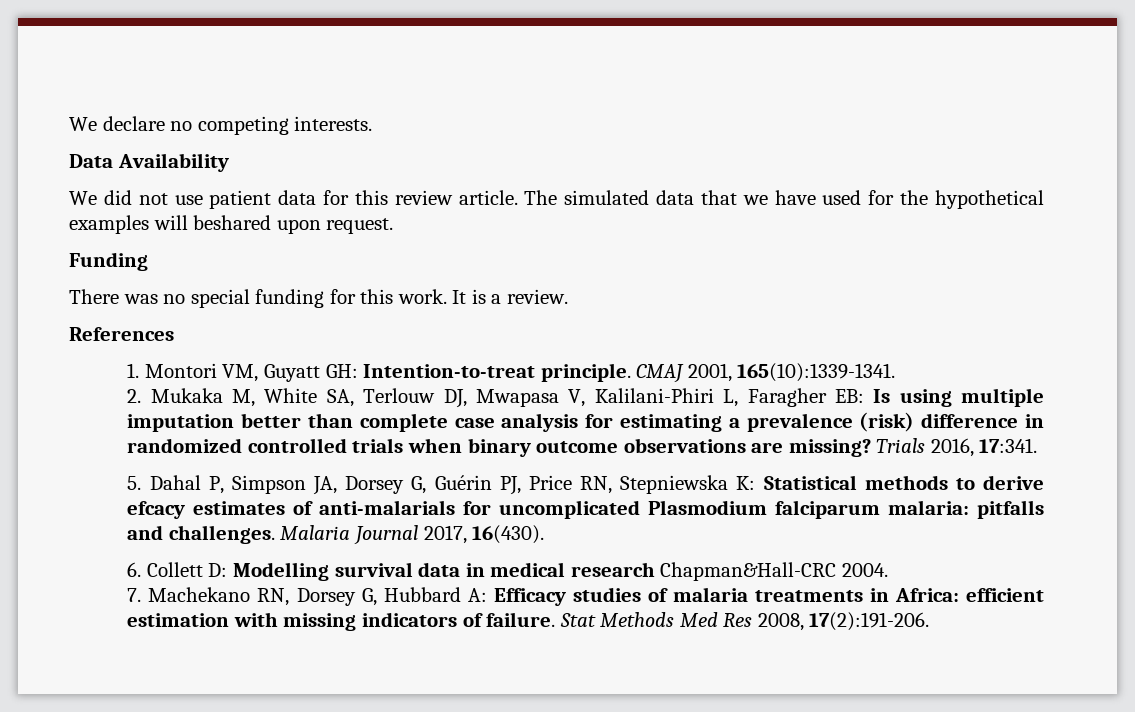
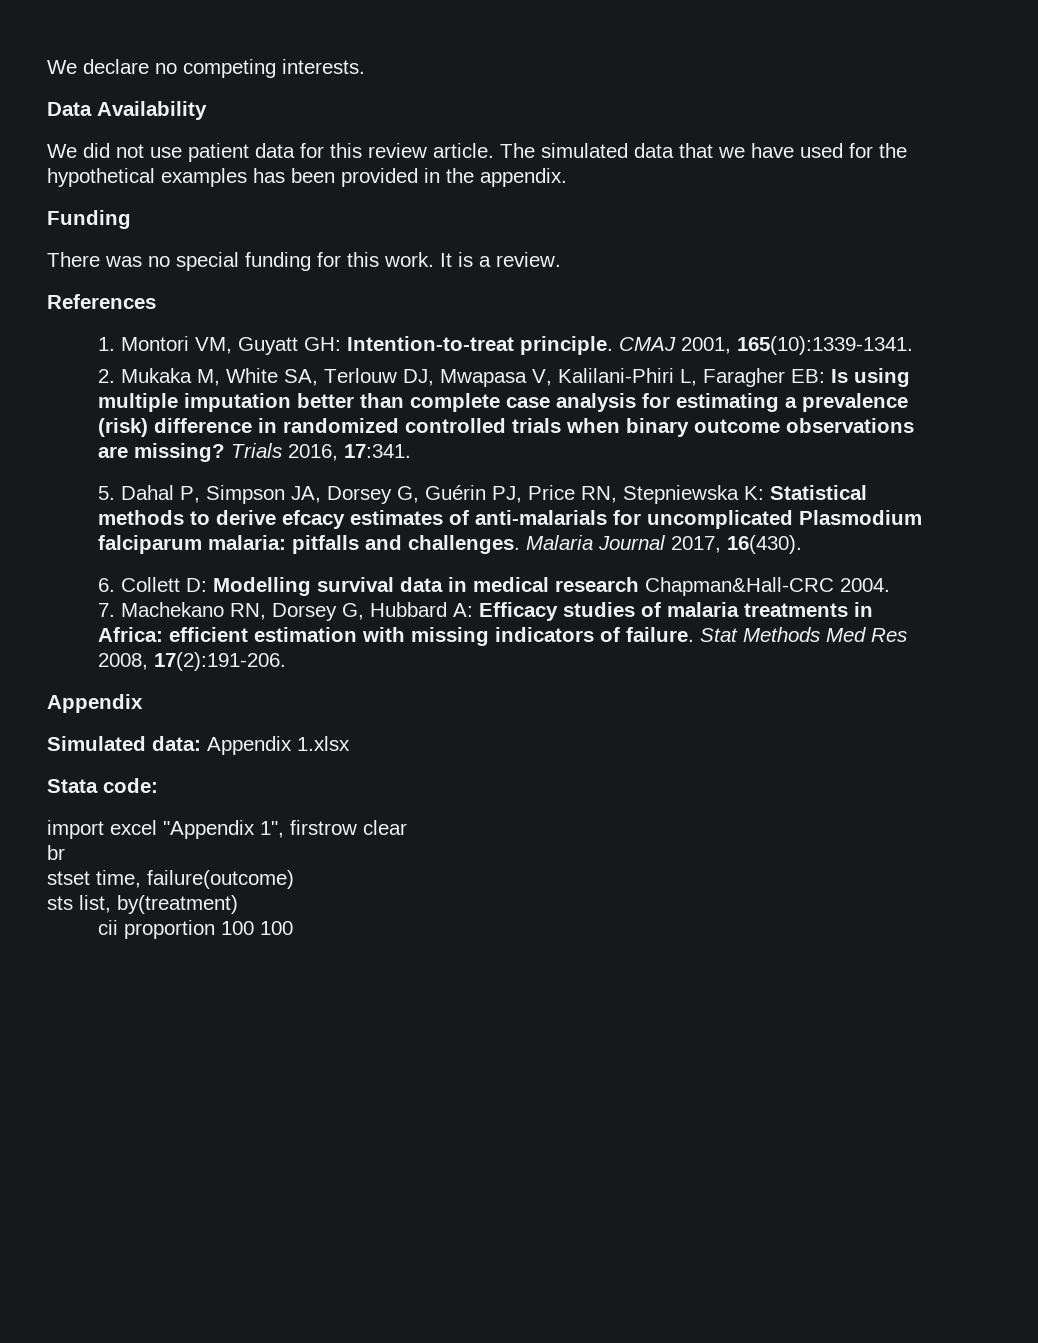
[153,215,394,234] will beshared upon request. -> [253,168,567,187] has been provided in the appendix.
(930, 621) none -> [47,694,143,713] [47,736,350,755] [47,778,158,793] [47,820,407,839] [47,845,65,860] [47,870,294,889] [47,895,238,914] [97,920,293,939] // Appendix // Simulated data: Appendix 1.xlsx // Stata code: // import excel "Appendix 1", firstrow clear // br // stset time, failure(outcome) // sts list, by(treatment) // cii proportion 100 100

